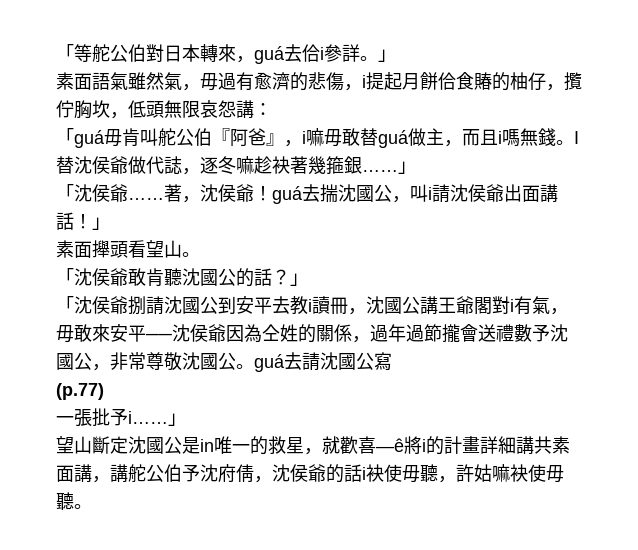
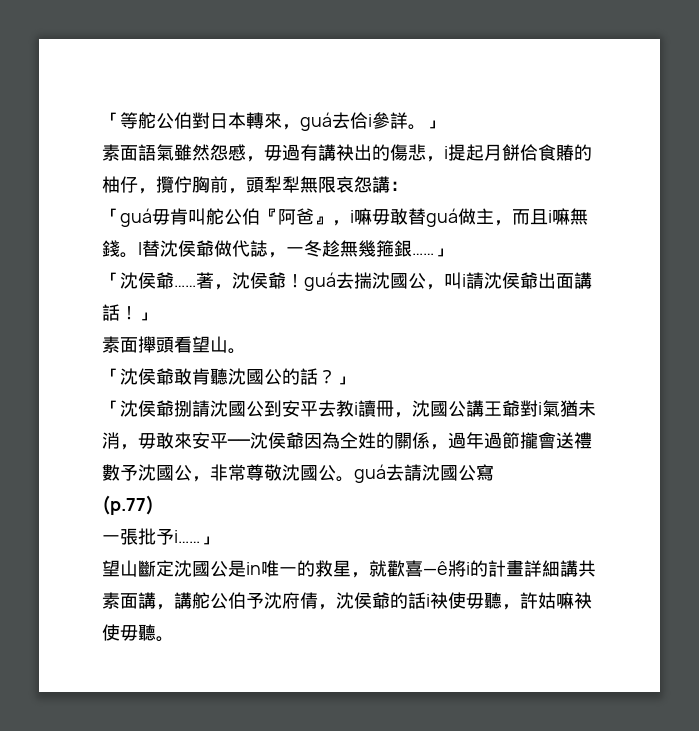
[164,72,182,90] 氣 -> [210,144,246,161] 怨慼
[254,72,344,91] 愈濟的悲傷 -> [318,144,426,161] 講袂出的傷悲
[92,100,164,119] 坎，低頭 -> [210,176,300,194] 前，頭犁犁
[502,129,520,147] 嗎 -> [552,208,570,225] 嘛
[200,156,308,174] 逐冬嘛趁袂著 -> [286,240,358,257] 一冬趁無
[474,296,550,315] 閣對i有氣 -> [520,400,596,417] [102,432,120,449] 對i氣猶未消

